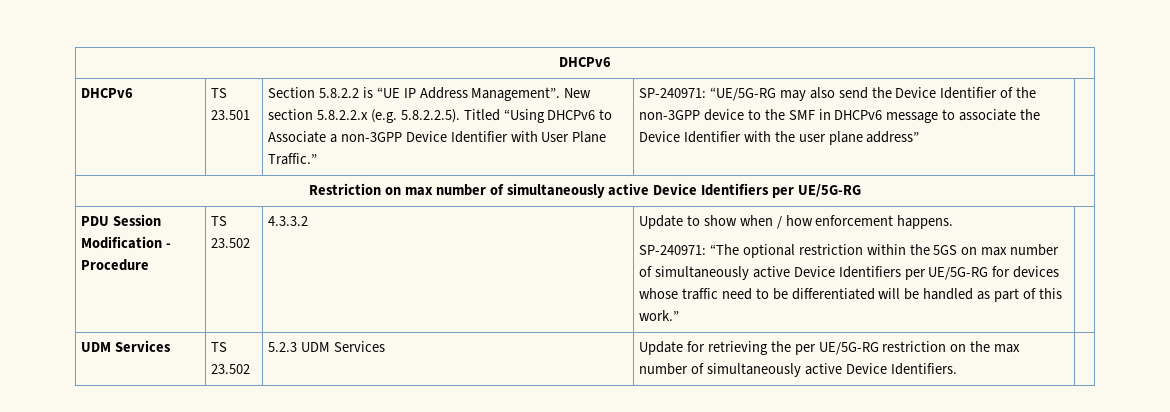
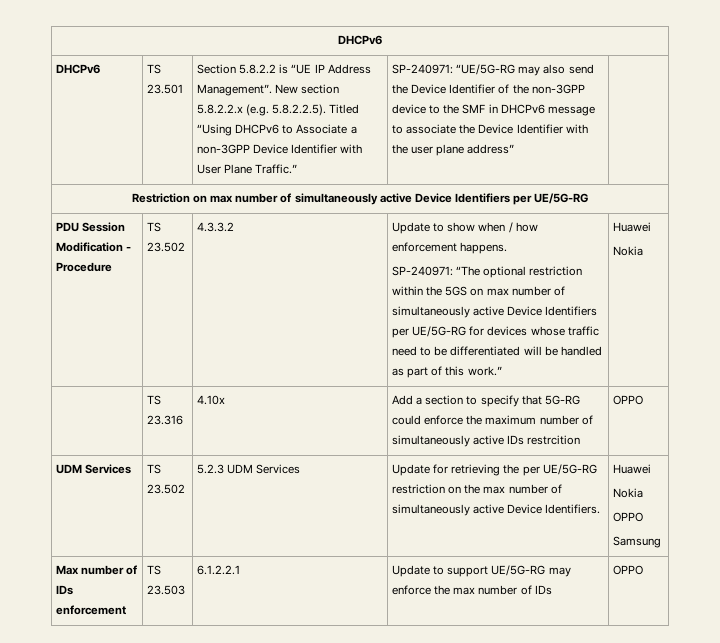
(679, 315) none -> [613,222,652,232] [613,246,644,256] [147,395,162,405] [147,415,184,425] [197,395,226,405] [392,395,580,407] [392,415,593,425] [392,435,581,447] [613,395,644,405] Huawei // Nokia // | TS 23.316 | 4.10x | Add a section to specify that 5G-RG could enforce the maximum number of simultaneously active IDs restrcition | OPPO
(957, 369) none -> [613,464,652,474] [613,488,644,498] [613,512,644,522] [613,536,662,548] [56,565,138,575] [56,585,74,595] [56,605,127,615] [147,565,162,575] [147,585,186,595] [197,565,241,575] [392,565,571,577] [392,585,552,595] [613,565,644,575] Huawei // Nokia // OPPO // Samsung // Max number of IDs enforcement | TS 23.503 | 6.1.2.2.1 | Update to support UE/5G-RG may enforce the max number of IDs | OPPO

